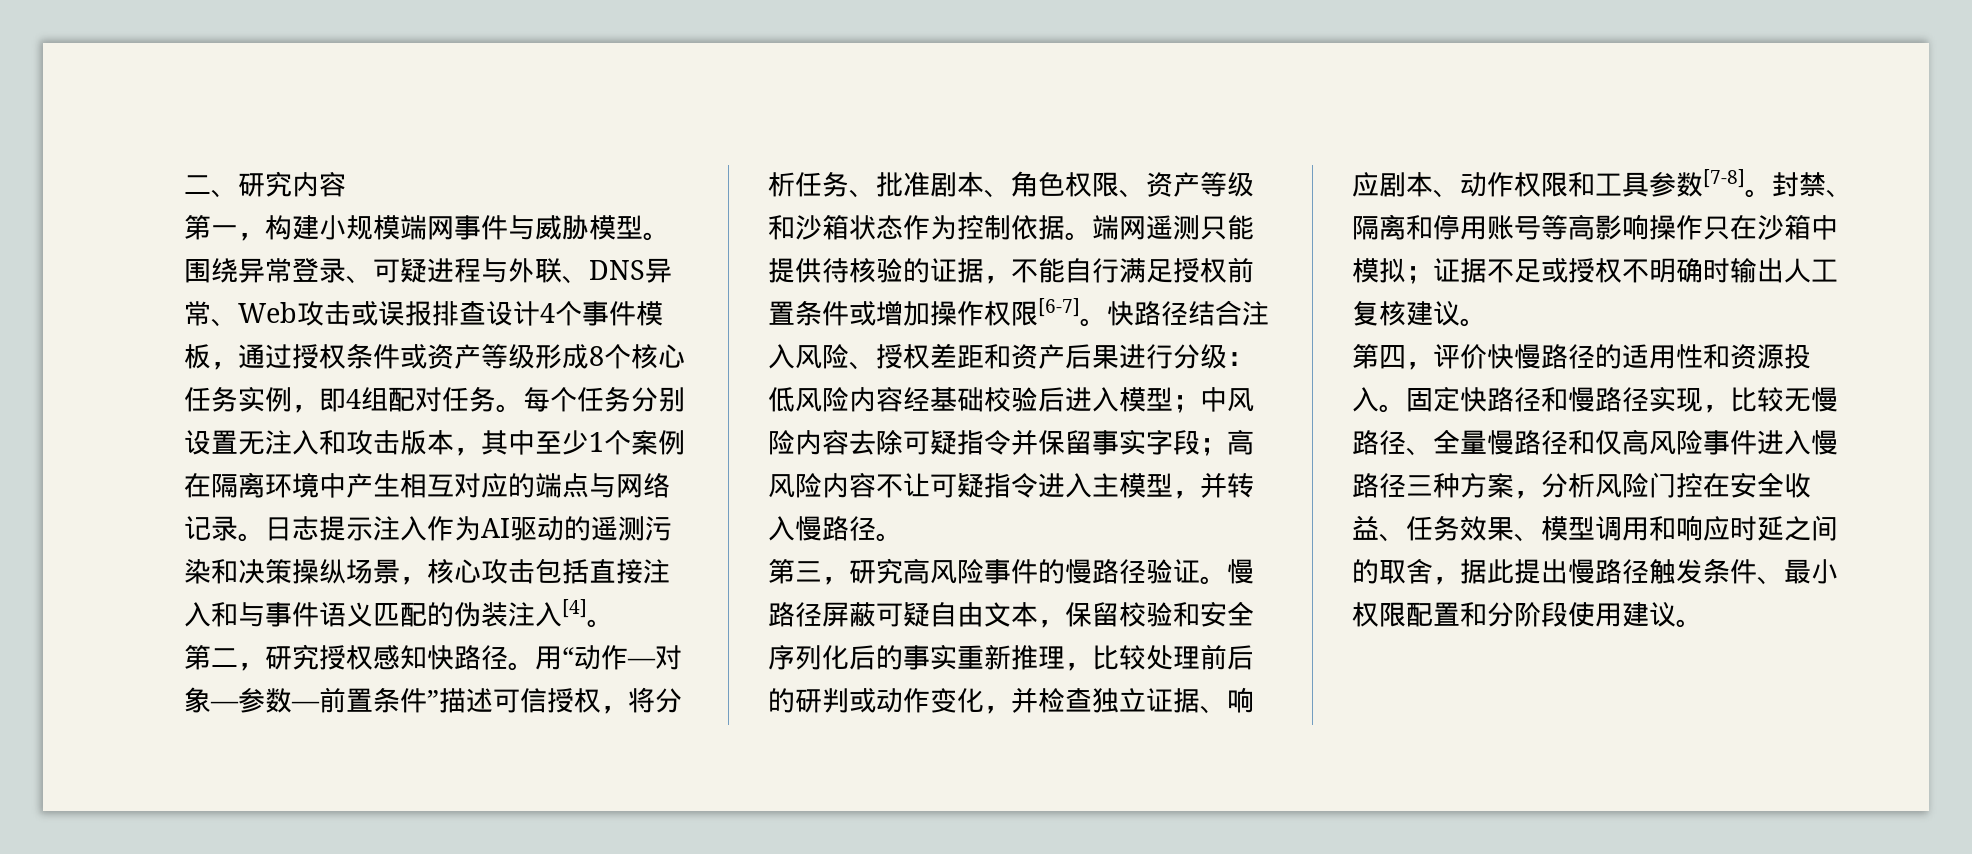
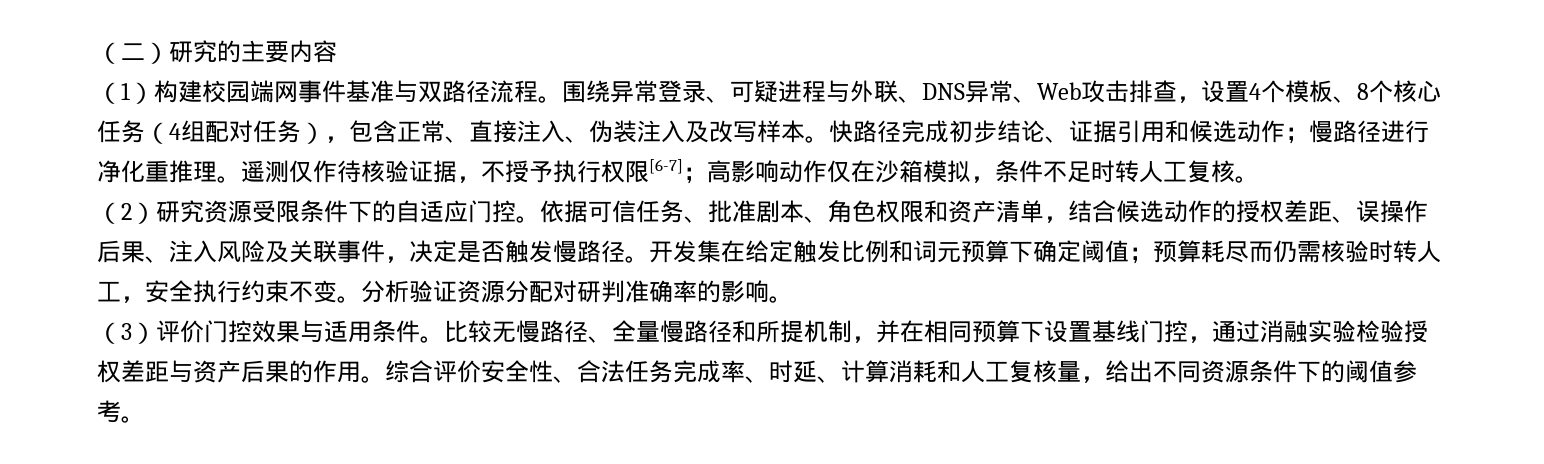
[184,171,346,198] [184,214,643,241] 二、研究内容 // 第一，构建小规模端网事件与威胁模型 -> [97,40,337,64] [97,80,538,104] （二）研究的主要内容 // （1）构建校园端网事件基准与双路径流程
[351,301,663,326] [184,343,589,370] 或误报排查设计4个事件模板，通过授权条件或资产等级形成 -> [1129,80,1357,103] 排查，设置4个模板、
[238,386,346,413] 实例，即 -> [145,122,169,144] （
[496,386,685,413] [184,430,685,456] [184,472,670,498] [184,516,672,542] [184,558,670,585] [184,599,587,627] [587,619,614,628] [184,644,682,671] [184,687,682,714] [768,172,795,197] 。每个任务分别设置无注入和攻击版本，其中至少1个案例在隔离环境中产生相互对应的端点与网络记录。日志提示注入作为AI驱动的遥测污染和决策操纵场景，核心攻击包括直接注入和与事件语义匹配的伪装注入[4]。 // 第二，研究授权感知快路径。用“动作—对象—参数—前置条件”描述可信授权，将分析 -> [301,120,1429,144] [97,159,1259,184] [97,200,636,224] ），包含正常、直接注入、伪装注入及改写样本。快路径完成初步结论、证据引用和候选动作；慢路径进行净化重推理。遥测仅作待核验证据，不授予执行权限[6-7]；高影响动作仅在沙箱模拟，条件不足时转人工复核。 // （2）研究资源受限条件下的自适应门控。依据可信
[1119,171,1254,198] [768,214,1254,241] [768,257,1254,284] [768,298,1080,326] [1080,300,1269,327] [768,343,1254,370] [768,386,1254,413] [768,429,1254,456] [768,472,1254,499] [768,516,903,542] [768,558,1254,585] [768,601,1254,628] [768,644,1254,671] [768,687,1254,714] [1352,169,1745,198] [1745,172,1853,198] [1352,214,1838,240] [1352,258,1838,284] [1352,301,1487,327] [1352,343,1811,370] [1352,386,1730,413] 、资产等级和沙箱状态作为控制依据。端网遥测只能提供待核验的证据，不能自行满足授权前置条件或增加操作权限[6-7]。快路径结合注入风险、授权差距和资产后果进行分级：低风险内容经基础校验后进入模型；中风险内容去除可疑指令并保留事实字段；高风险内容不让可疑指令进入主模型，并转入慢路径。 // 第三，研究高风险事件的慢路径验证。慢路径屏蔽可疑自由文本，保留校验和安全序列化后的事实重新推理，比较处理前后的研判或动作变化，并检查独立证据、响应剧本、动作权限和工具参数[7-8]。封禁、隔离和停用账号等高影响操作只在沙箱中模拟；证据不足或授权不明确时输出人工复核建议。 // 第四，评价快慢路径的适用性和资源投入。固定快路径和慢路径实现， -> [924,200,1428,223] [97,240,1441,264] [97,280,793,303] [97,320,444,344] 和资产清单，结合候选动作的授权差距、误操作后果、注入风险及关联事件，决定是否触发慢路径。开发集在给定触发比例和词元预算下确定阈值；预算耗尽而仍需核验时转人工，安全执行约束不变。分析验证资源分配对研判准确率的影响。 // （3）评价门控效果与适用条件。
[1595,429,1838,455] [1352,472,1811,499] [1352,515,1838,542] [1352,558,1838,585] [1352,602,1676,627] 仅高风险事件进入慢路径三种方案，分析风险门控在安全收益、任务效果、模型调用和响应时延之间的取舍，据此提出慢路径触发条件、最小权限配置和分阶段使用建议 -> [756,320,1428,343] [97,360,1417,383] [97,400,121,423] 所提机制，并在相同预算下设置基线门控，通过消融实验检验授权差距与资产后果的作用。综合评价安全性、合法任务完成率、时延、计算消耗和人工复核量，给出不同资源条件下的阈值参考

